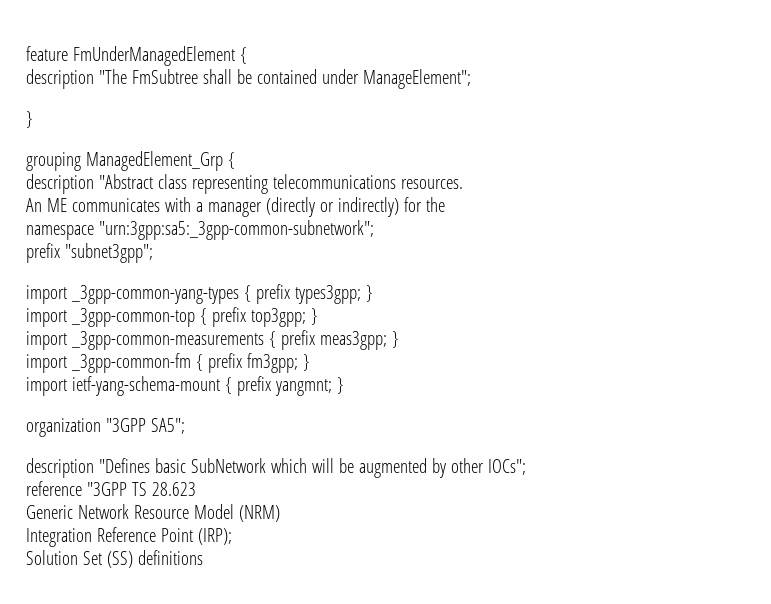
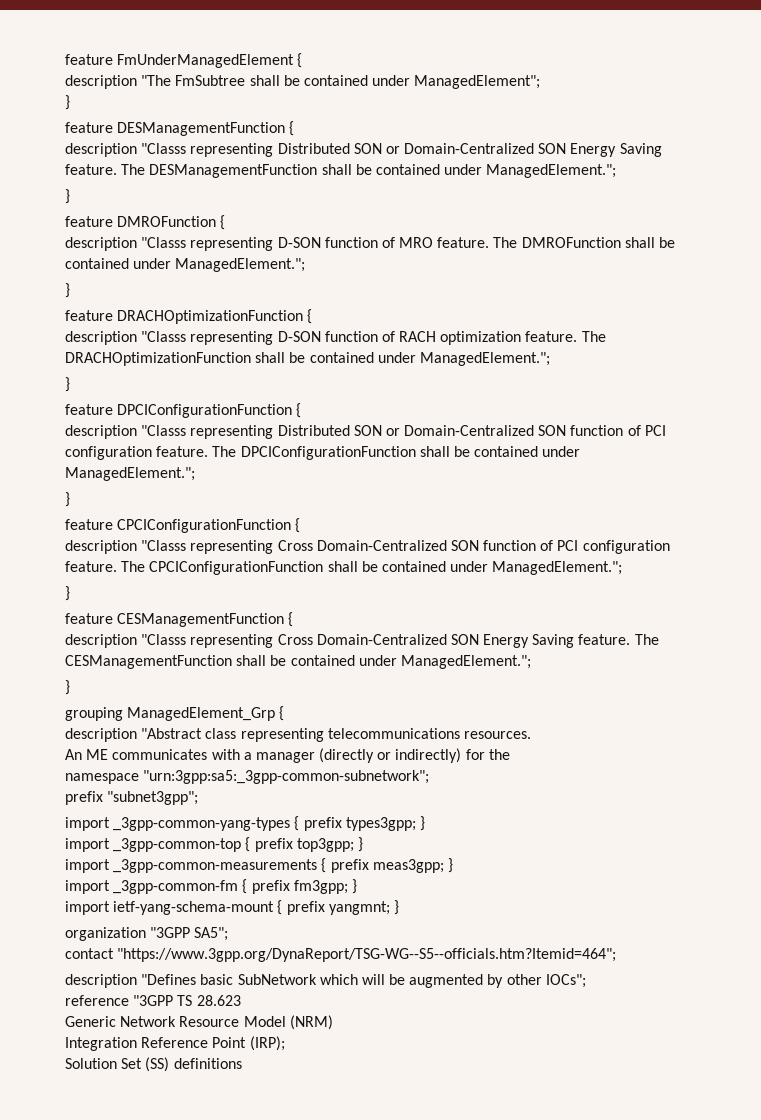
[362,69,471,89] ManageElement"; -> [414,75,541,89] [65,95,70,110] [65,121,295,136] [65,143,662,157] [65,164,617,178] [65,189,70,204] [65,215,226,230] [65,237,676,251] [65,258,306,272] [65,283,70,298] [65,309,313,324] [65,331,606,345] [65,352,550,366] [65,377,70,392] [65,403,302,418] [65,425,666,439] [65,446,581,460] [65,467,195,481] [65,492,70,507] [65,518,301,533] [65,540,670,554] [65,561,623,575] [65,586,70,601] [65,612,294,627] [65,634,659,648] [65,655,531,669] ManagedElement"; // } // feature DESManagementFunction { // description "Classs representing Distributed SON or Domain-Centralized SON Energy Saving feature. The DESManagementFunction shall be contained under ManagedElement."; // } // feature DMROFunction { // description "Classs representing D-SON function of MRO feature. The DMROFunction shall be contained under ManagedElement."; // } // feature DRACHOptimizationFunction { // description "Classs representing D-SON function of RACH optimization feature. The DRACHOptimizationFunction shall be contained under ManagedElement."; // } // feature DPCIConfigurationFunction { // description "Classs representing Distributed SON or Domain-Centralized SON function of PCI configuration feature. The DPCIConfigurationFunction shall be contained under ManagedElement."; // } // feature CPCIConfigurationFunction { // description "Classs representing Cross Domain-Centralized SON function of PCI configuration feature. The CPCIConfigurationFunction shall be contained under ManagedElement."; // } // feature CESManagementFunction { // description "Classs representing Cross Domain-Centralized SON Energy Saving feature. The CESManagementFunction shall be contained under ManagedElement.";
(185, 426) none -> [65,948,617,962] // contact "https://www.3gpp.org/DynaReport/TSG-WG--S5--officials.htm?Itemid=464";

